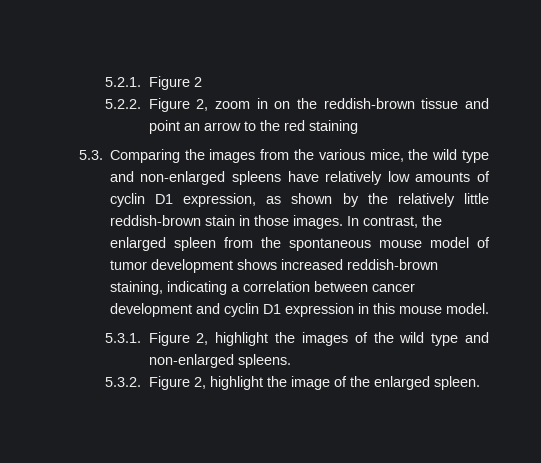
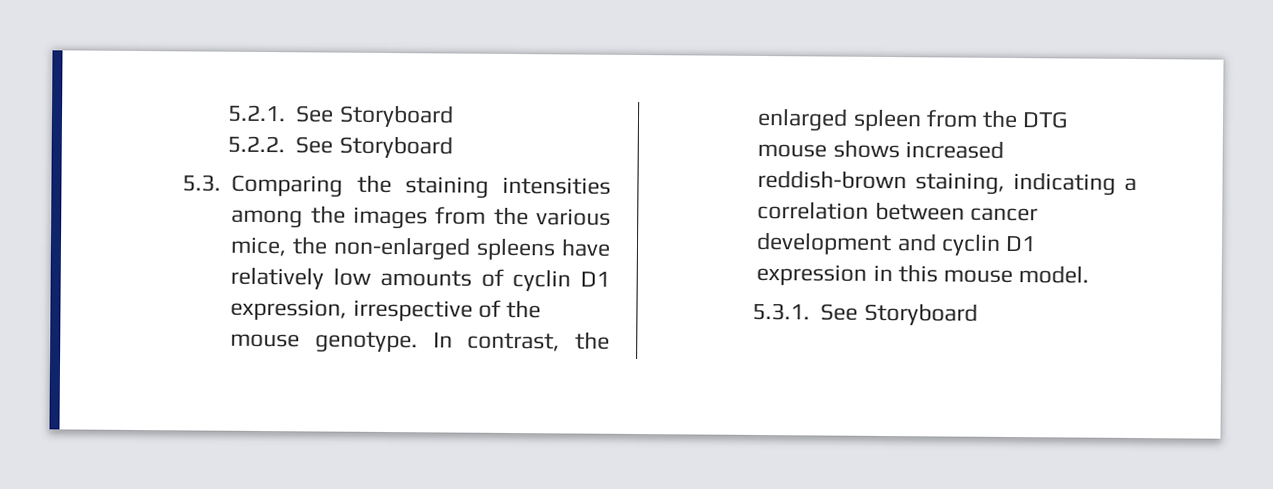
[148,76,202,90] Figure 2 -> [295,104,454,128] See Storyboard
[148,98,490,112] [148,120,358,134] Figure 2, zoom in on the reddish-brown tissue and point an arrow to the red staining -> [295,135,453,159] See Storyboard
(205, 154) none -> [404,176,611,199] [231,205,346,229] staining intensities among the
[432,149,490,163] [109,171,134,182] wild type and -> (329, 245) none
[266,193,489,207] [109,215,343,229] as shown by the relatively little reddish-brown stain in those images. -> [352,299,542,322] [230,331,419,354] irrespective of the mouse genotype.
[288,237,490,251] [109,259,233,273] spontaneous mouse model of tumor development -> [1022,111,1069,129] [757,143,828,158] DTG mouse
[148,332,489,346] [148,354,291,368] [105,376,480,390] Figure 2, highlight the images of the wild type and non-enlarged spleens. // 5.3.2. Figure 2, highlight the image of the enlarged spleen. -> [820,302,978,326] See Storyboard

